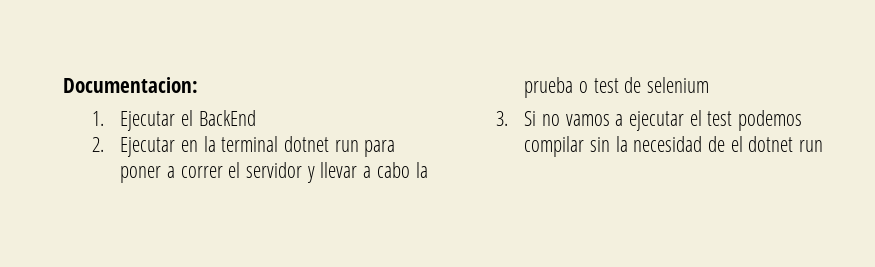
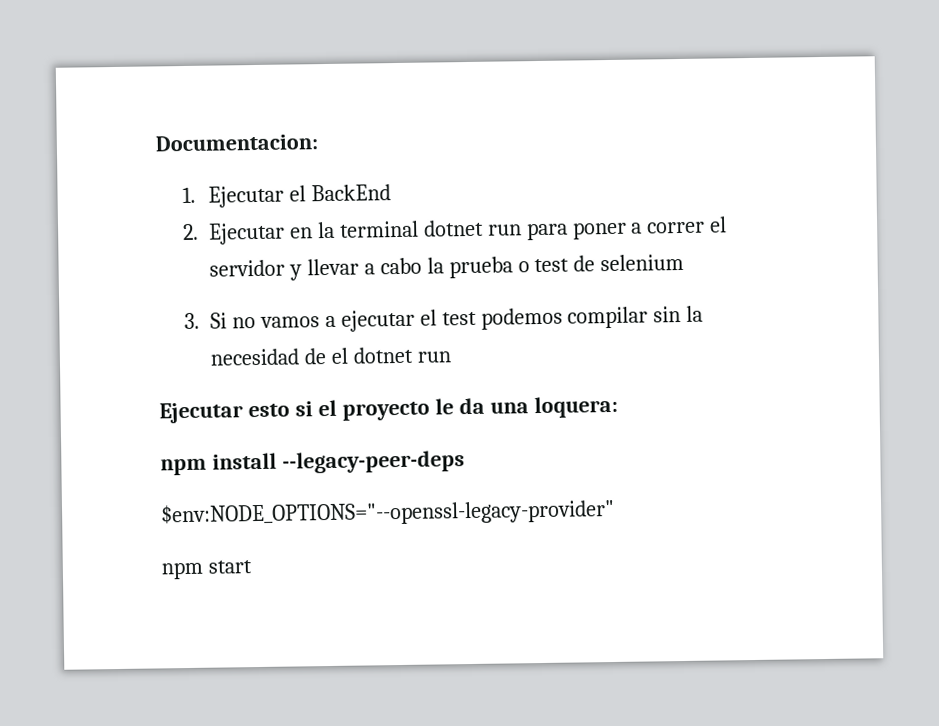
(824, 146) none -> [159,395,618,424] [160,450,465,476] [160,498,615,528] [161,560,252,580] // Ejecutar esto si el proyecto le da una loquera: // npm install --legacy-peer-deps // $env:NODE_OPTIONS="--openssl-legacy-provider" // npm start

